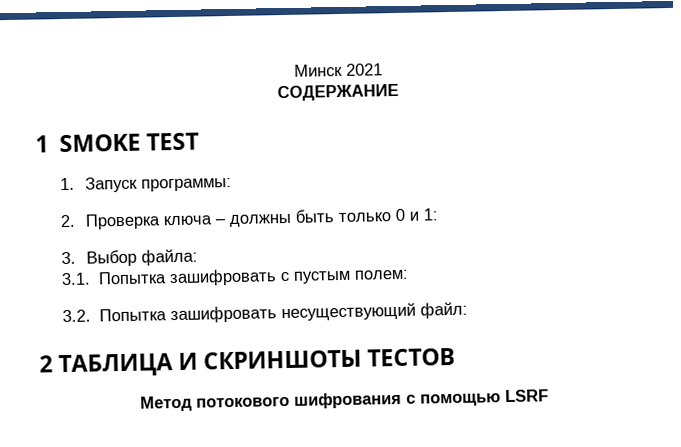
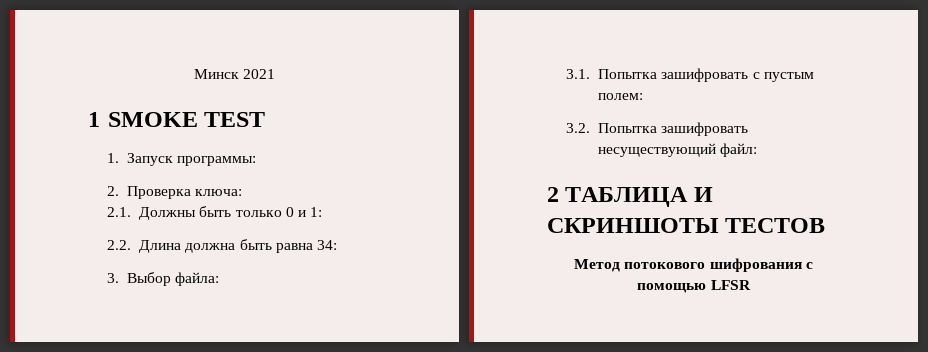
[277,83,399,102] // СОДЕРЖАНИЕ -> (276, 74) none
[162,213,292,228] ключа – должны -> [195,189,243,196] [107,207,197,220] ключа: // 2.1. Должны
(438, 214) none -> [107,239,337,253] // 2.2. Длина должна быть равна 34:
[504,389,549,403] LSRF -> [710,280,751,290] LFSR

